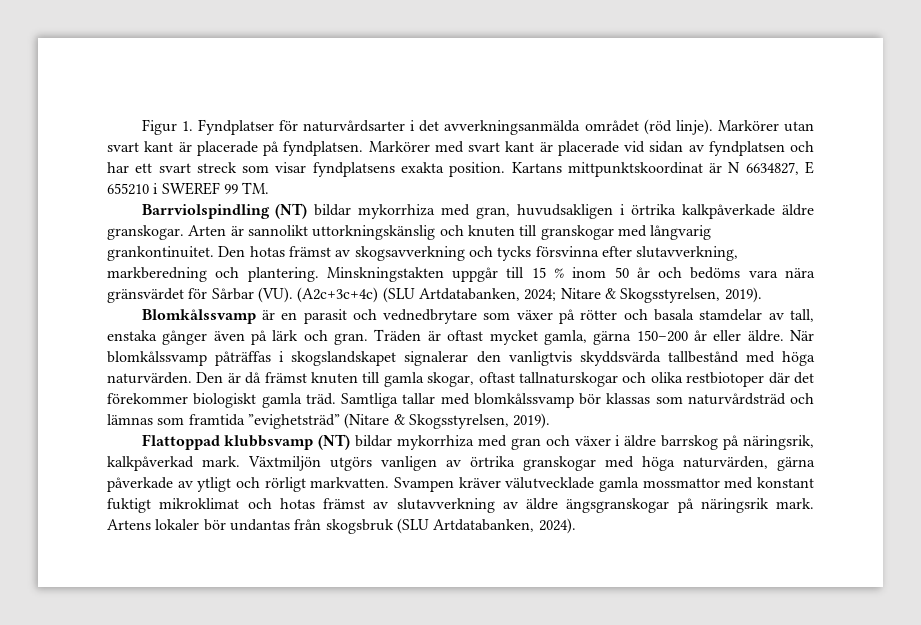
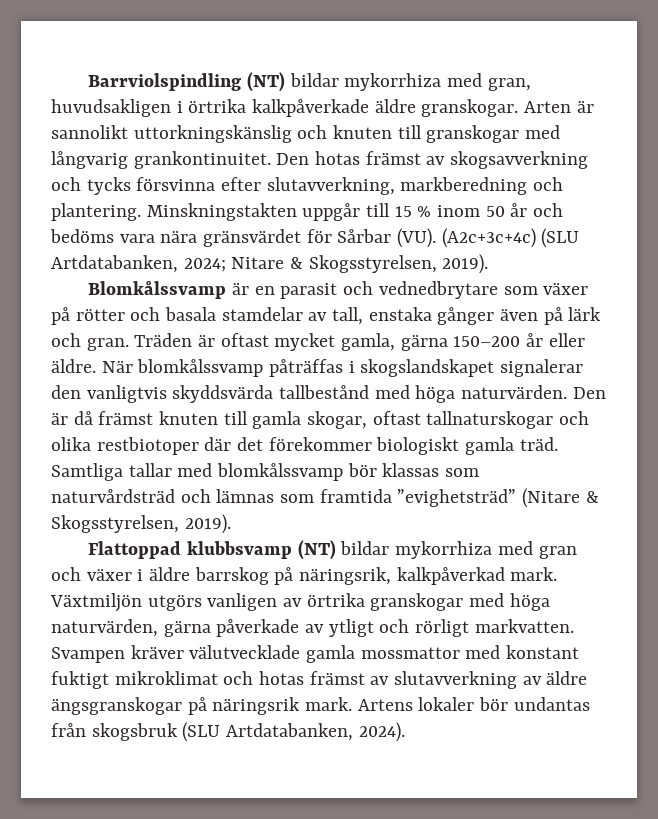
[141,119,814,135] [107,141,814,156] [107,161,815,177] [107,182,270,195] Figur 1. Fyndplatser för naturvårdsarter i det avverkningsanmälda området (röd linje). Markörer utan svart kant är placerade på fyndplatsen. Markörer med svart kant är placerade vid sidan av fyndplatsen och har ett svart streck som visar fyndplatsens exakta position. Kartans mittpunktskoordinat är N 6634827, E 655210 i SWEREF 99 TM. // -> (88, 82) none

